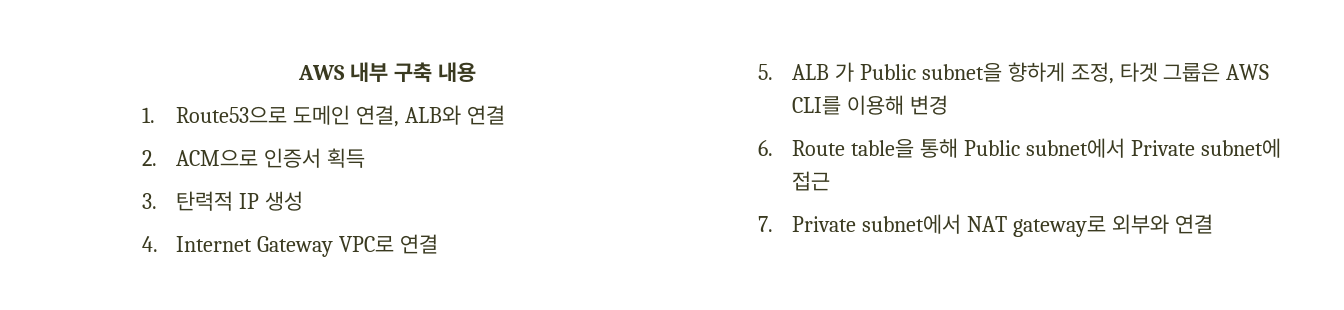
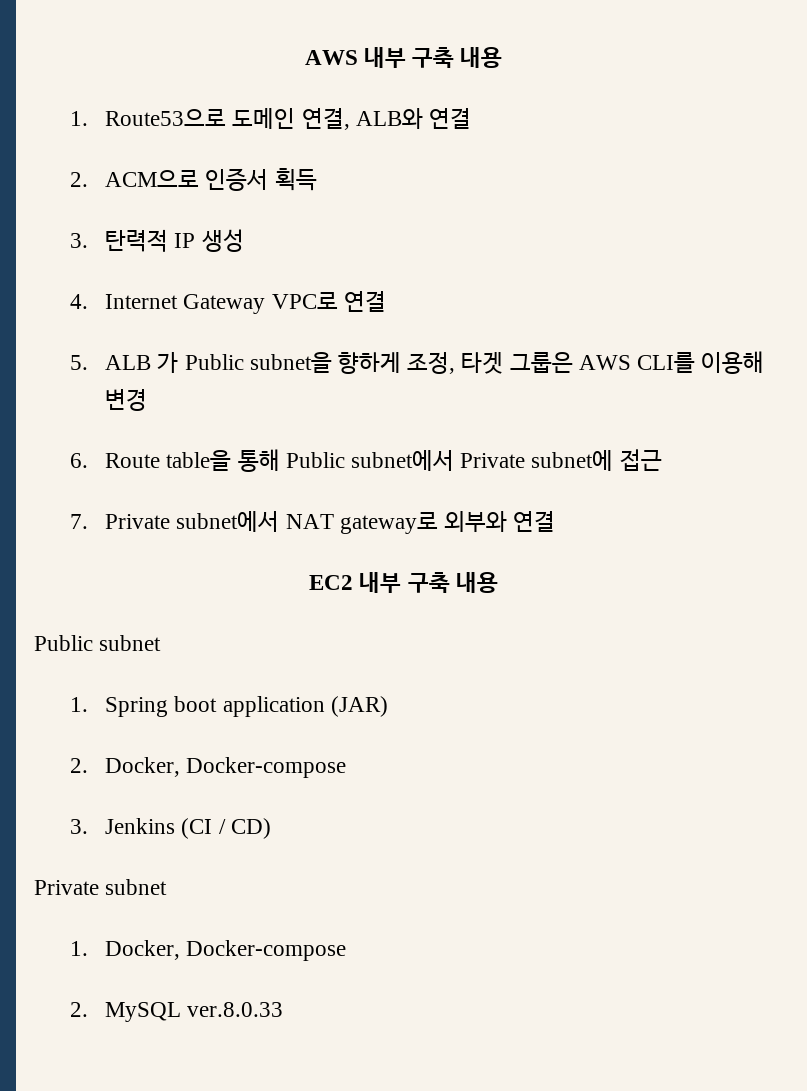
(1213, 224) none -> [309,572,498,593] [34,635,162,651] [69,696,388,717] [69,757,347,778] [69,818,271,839] [34,879,168,895] [69,940,347,961] [69,1002,284,1022] // EC2 내부 구축 내용 // Public subnet // 1. Spring boot application (JAR) // 2. Docker, Docker-compose // 3. Jenkins (CI / CD) // Private subnet // 1. Docker, Docker-compose // 2. MySQL ver.8.0.33

